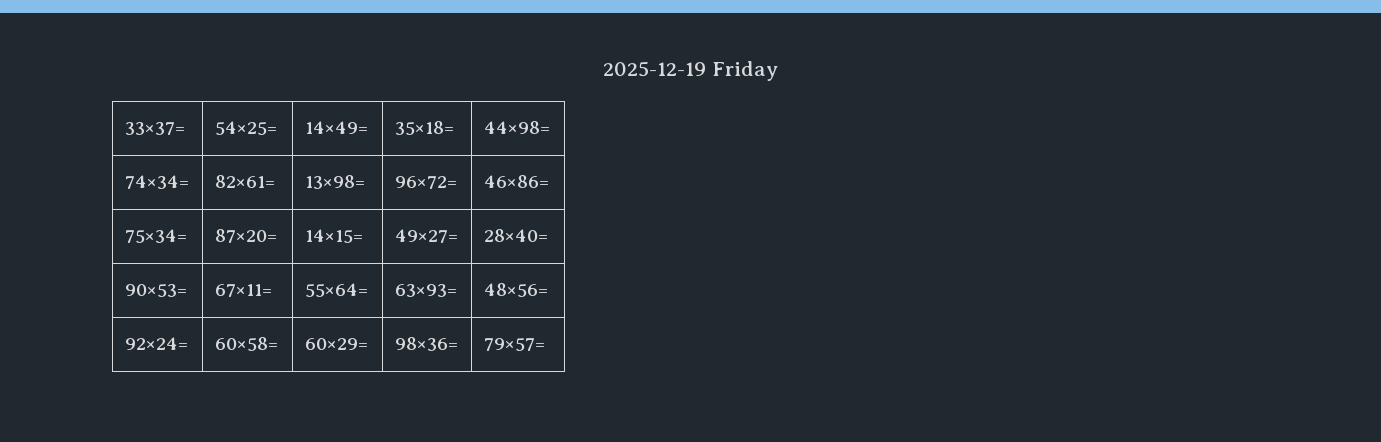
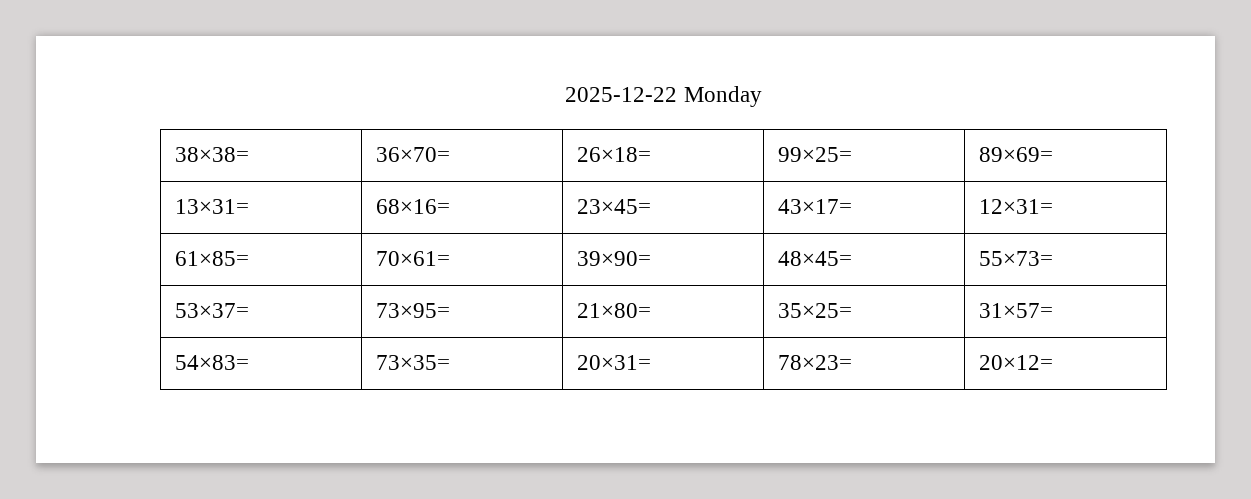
[603,61,778,81] [124,122,185,135] [214,121,277,135] [304,121,368,134] [394,121,454,135] [483,121,550,134] [124,175,189,189] [214,175,275,188] [304,175,365,189] [394,176,457,189] [483,175,549,188] [124,229,187,243] [214,229,277,243] [304,229,363,243] [394,229,458,243] [483,229,548,242] [124,284,187,297] [214,284,272,297] [304,283,368,297] [394,284,457,297] [483,283,548,297] [124,337,188,350] [214,337,278,351] [304,338,368,350] [394,337,458,351] [483,338,545,351] 2025-12-19 Friday // 33×37= | 54×25= | 14×49= | 35×18= | 44×98= // 74×34= | 82×61= | 13×98= | 96×72= | 46×86= // 75×34= | 87×20= | 14×15= | 49×27= | 28×40= // 90×53= | 67×11= | 55×64= | 63×93= | 48×56= // 92×24= | 60×58= | 60×29= | 98×36= | 79×57= -> [565,86,762,107] [175,147,250,162] [376,147,451,162] [577,147,652,162] [778,147,853,162] [979,147,1054,162] [175,199,250,214] [376,199,451,214] [577,199,652,214] [778,199,853,214] [979,199,1054,214] [175,251,250,266] [376,251,451,266] [577,251,652,266] [778,251,853,266] [979,251,1054,266] [175,303,250,318] [376,303,451,318] [577,303,652,318] [778,303,853,318] [979,303,1054,318] [175,355,250,370] [376,355,451,370] [577,355,652,370] [778,355,853,370] [979,355,1054,370] 2025-12-22 Monday // 38×38= | 36×70= | 26×18= | 99×25= | 89×69= // 13×31= | 68×16= | 23×45= | 43×17= | 12×31= // 61×85= | 70×61= | 39×90= | 48×45= | 55×73= // 53×37= | 73×95= | 21×80= | 35×25= | 31×57= // 54×83= | 73×35= | 20×31= | 78×23= | 20×12=

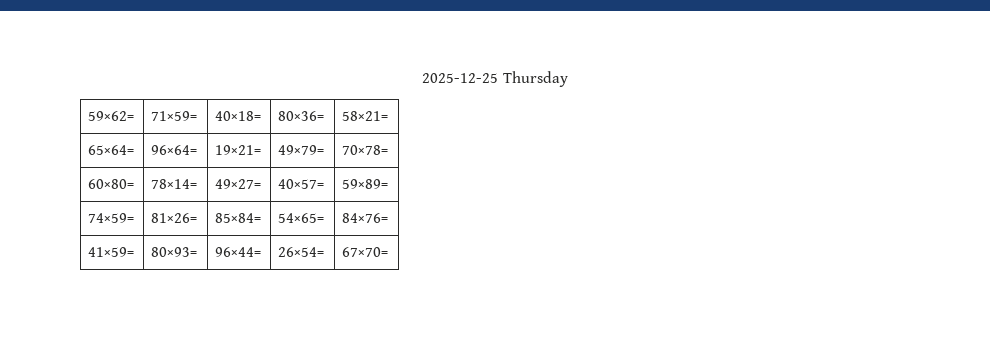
[565,86,762,107] [175,147,250,162] [376,147,451,162] [577,147,652,162] [778,147,853,162] [979,147,1054,162] [175,199,250,214] [376,199,451,214] [577,199,652,214] [778,199,853,214] [979,199,1054,214] [175,251,250,266] [376,251,451,266] [577,251,652,266] [778,251,853,266] [979,251,1054,266] [175,303,250,318] [376,303,451,318] [577,303,652,318] [778,303,853,318] [979,303,1054,318] [175,355,250,370] [376,355,451,370] [577,355,652,370] [778,355,853,370] [979,355,1054,370] 2025-12-22 Monday // 38×38= | 36×70= | 26×18= | 99×25= | 89×69= // 13×31= | 68×16= | 23×45= | 43×17= | 12×31= // 61×85= | 70×61= | 39×90= | 48×45= | 55×73= // 53×37= | 73×95= | 21×80= | 35×25= | 31×57= // 54×83= | 73×35= | 20×31= | 78×23= | 20×12= -> [422,71,568,87] [88,111,135,121] [151,111,198,121] [215,111,262,121] [278,111,325,121] [342,111,389,121] [88,145,135,155] [151,145,198,155] [215,145,262,155] [278,145,325,155] [342,145,389,155] [88,179,135,189] [151,179,198,189] [215,179,262,189] [278,179,325,189] [342,179,389,189] [88,213,135,223] [151,213,198,223] [215,213,262,223] [278,213,325,223] [342,213,389,223] [88,247,135,257] [151,247,198,257] [215,247,262,257] [278,247,325,257] [342,247,389,257] 2025-12-25 Thursday // 59×62= | 71×59= | 40×18= | 80×36= | 58×21= // 65×64= | 96×64= | 19×21= | 49×79= | 70×78= // 60×80= | 78×14= | 49×27= | 40×57= | 59×89= // 74×59= | 81×26= | 85×84= | 54×65= | 84×76= // 41×59= | 80×93= | 96×44= | 26×54= | 67×70=

